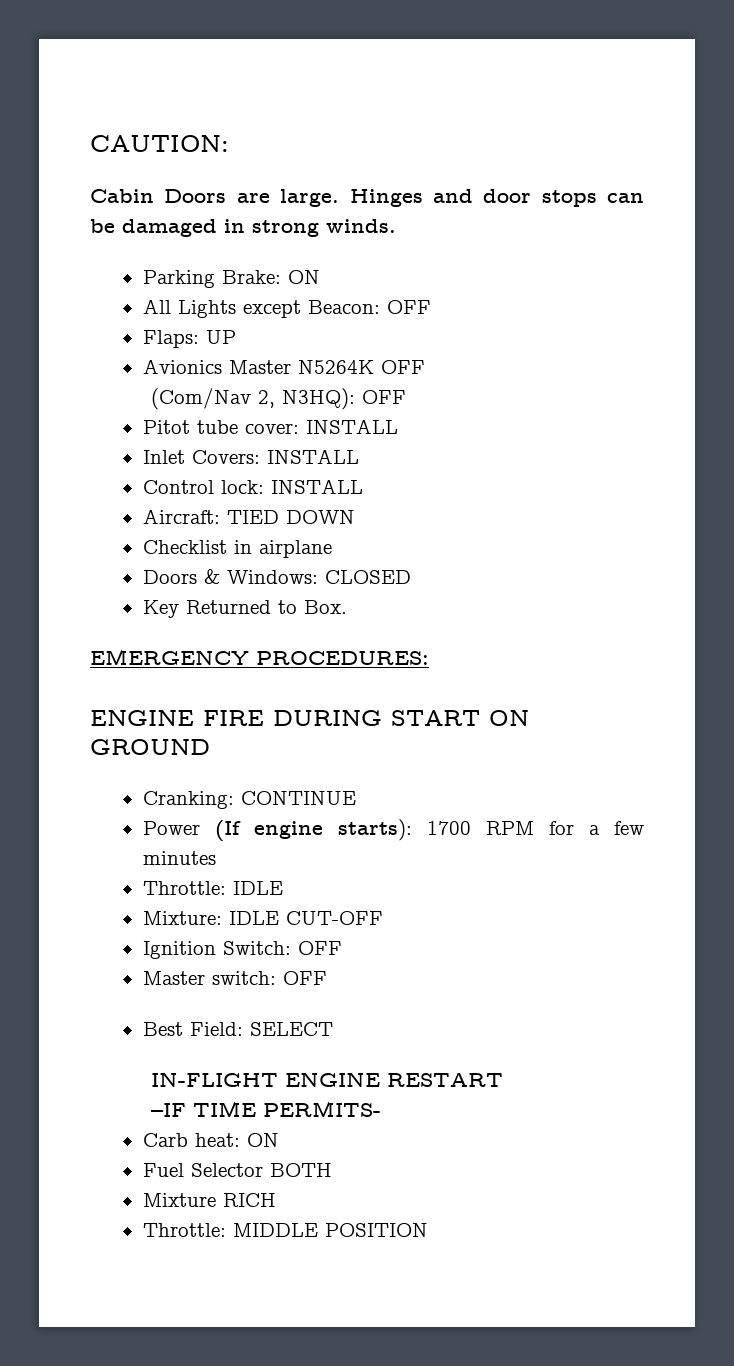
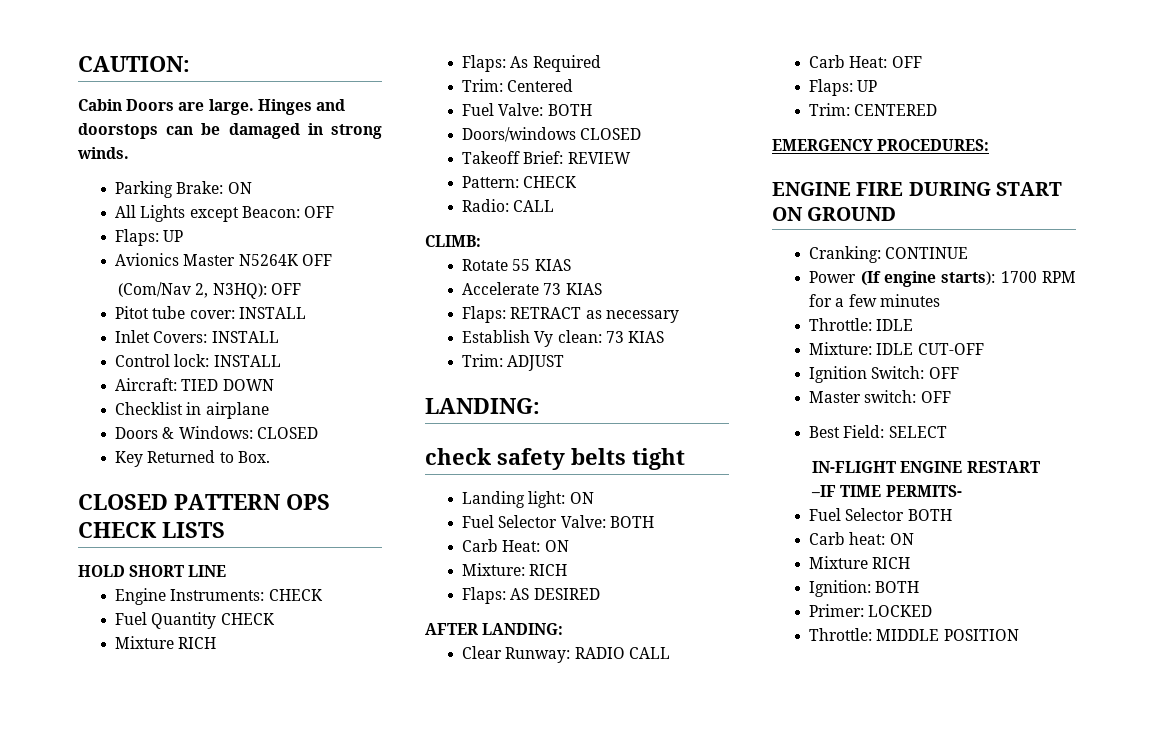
[483,189,597,207] door stops -> [78,123,158,139] doorstops
(347, 607) none -> [78,494,330,510] [78,522,225,538] [78,565,227,577] [115,588,323,605] [115,612,275,629] [115,636,217,649] [462,55,601,72] [462,79,574,92] [462,103,592,116] [462,127,642,142] [462,151,631,164] [462,176,578,188] [462,199,555,212] [425,235,481,247] [462,259,571,271] [462,282,602,295] [462,306,679,323] [462,330,664,347] [462,354,565,371] [425,398,540,414] [425,448,685,470] [462,491,594,508] [462,515,654,528] [462,539,569,552] [462,563,568,576] [462,587,600,604] [425,623,564,635] [462,646,670,663] [809,55,922,68] [809,79,878,96] [809,103,938,116] // CLOSED PATTERN OPS CHECK LISTS // HOLD SHORT LINE // Engine Instruments: CHECK // Fuel Quantity CHECK // Mixture RICH // Flaps: As Required // Trim: Centered // Fuel Valve: BOTH // Doors/windows CLOSED // Takeoff Brief: REVIEW // Pattern: CHECK // Radio: CALL // CLIMB: // Rotate 55 KIAS // Accelerate 73 KIAS // Flaps: RETRACT as necessary // Establish Vy clean: 73 KIAS // Trim: ADJUST // LANDING: // check safety belts tight // Landing light: ON // Fuel Selector Valve: BOTH // Carb Heat: ON // Mixture: RICH // Flaps: AS DESIRED // AFTER LANDING: // Clear Runway: RADIO CALL // Carb Heat: OFF // Flaps: UP // Trim: CENTERED
(381, 1109) none -> [809,508,952,521] // Fuel Selector BOTH
[142,1163,332,1177] [142,1193,276,1207] Fuel Selector BOTH // Mixture RICH -> [809,556,911,569] [809,580,920,597] [809,604,933,617] Mixture RICH // Ignition: BOTH // Primer: LOCKED

